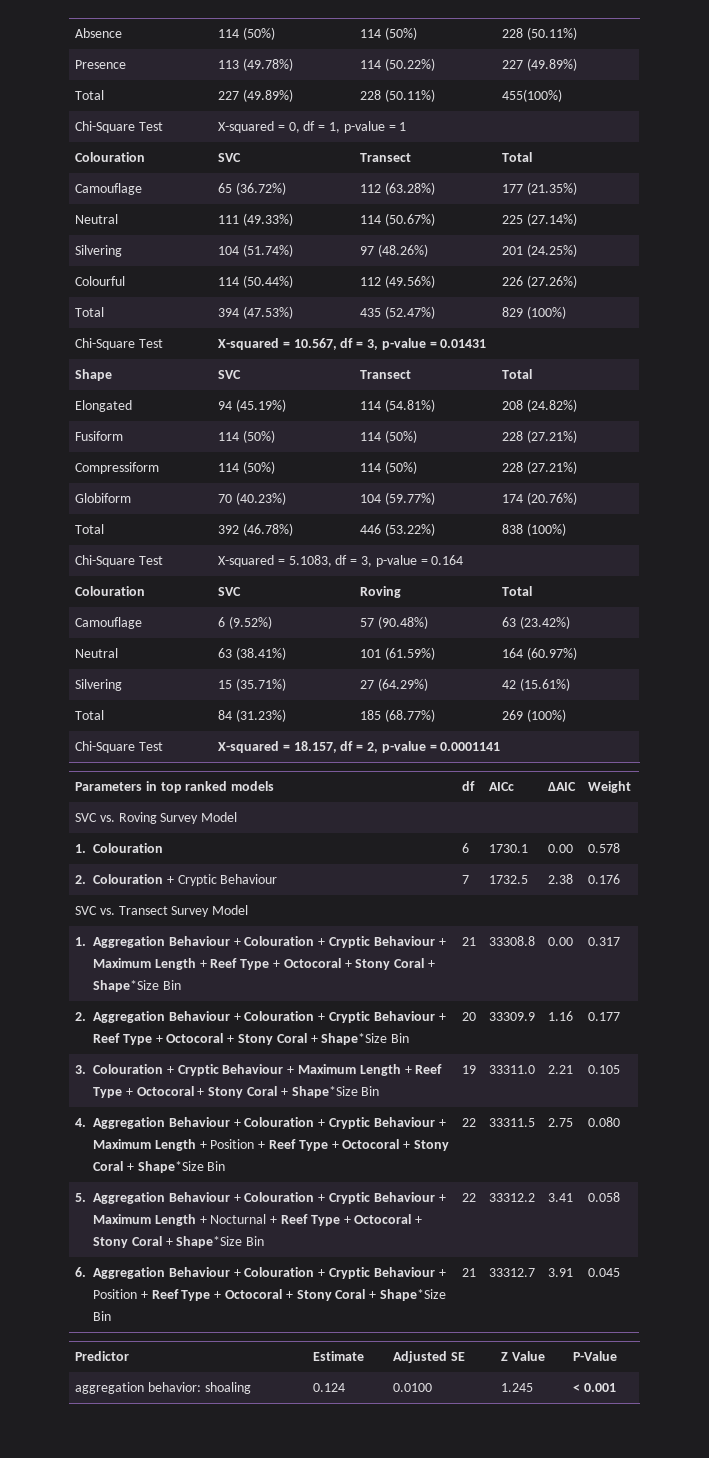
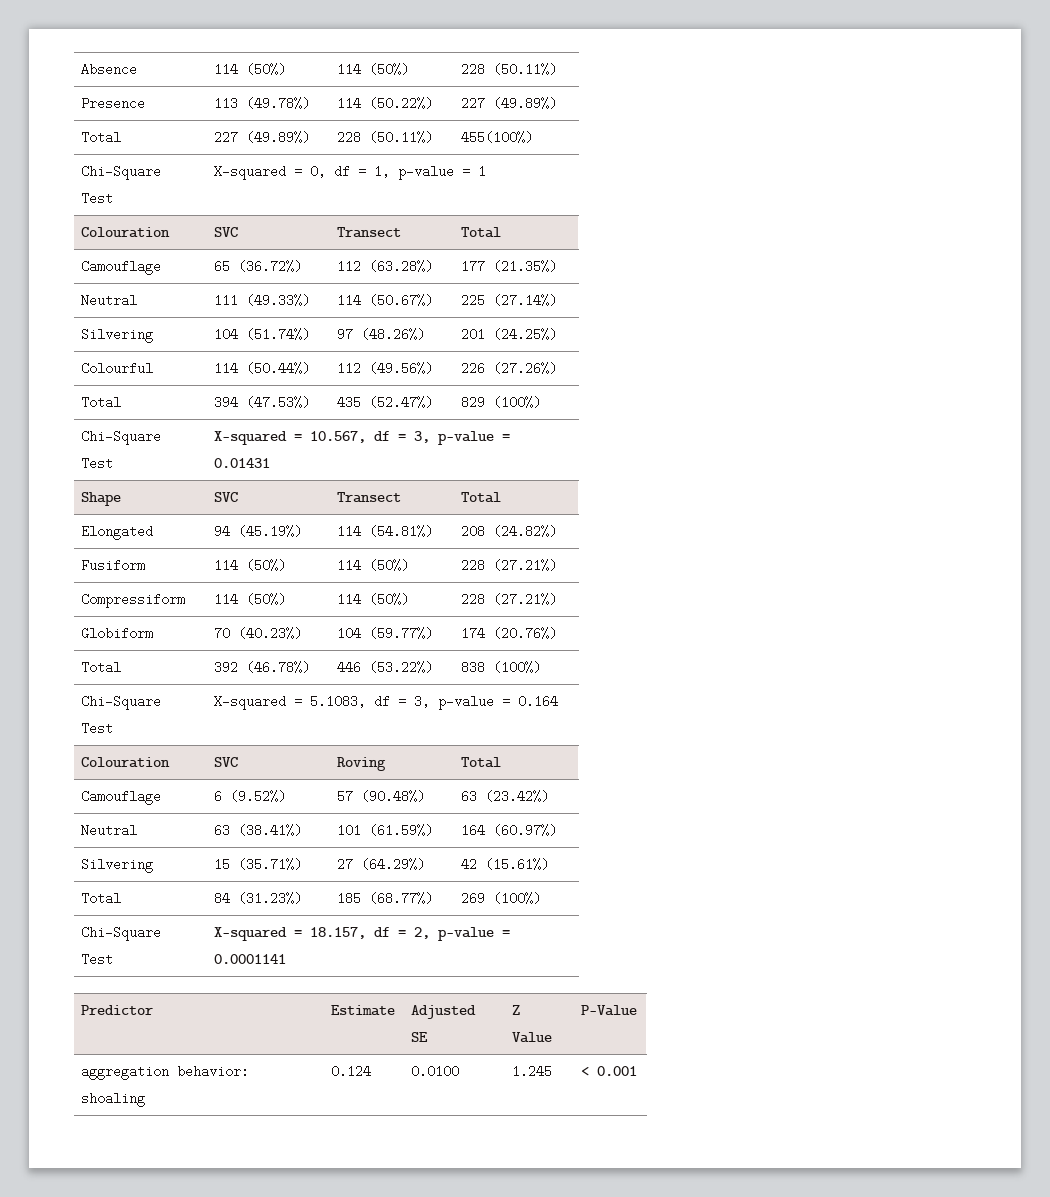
[75,781,275,793] [462,781,476,791] [489,782,515,791] [548,782,577,791] [588,781,632,793] [75,812,238,824] [75,843,164,853] [462,843,470,853] [489,844,529,853] [548,844,574,853] [588,843,621,853] [75,874,278,886] [462,875,470,884] [489,875,529,884] [548,874,574,884] [588,874,621,884] [75,905,249,917] [75,936,446,948] [93,958,435,970] [93,980,181,992] [462,937,477,946] [489,936,536,946] [548,937,574,946] [588,937,621,946] [75,1011,446,1023] [93,1033,410,1045] [462,1012,477,1021] [489,1012,536,1021] [548,1011,574,1021] [588,1012,621,1021] [75,1064,443,1076] [93,1086,380,1098] [462,1065,477,1074] [489,1065,536,1074] [548,1065,574,1074] [588,1065,621,1074] [75,1117,446,1129] [93,1139,449,1151] [93,1161,226,1173] [462,1118,477,1127] [489,1118,536,1127] [548,1118,574,1127] [588,1117,621,1127] [75,1192,446,1204] [93,1214,423,1226] [93,1236,265,1248] [462,1193,477,1202] [489,1193,536,1202] [548,1193,574,1202] [588,1192,621,1202] [75,1267,446,1279] [93,1289,446,1301] [93,1311,112,1321] [462,1268,477,1277] [489,1268,536,1277] [548,1268,574,1277] [588,1268,621,1277] // Parameters in top ranked models | df | AICc | ΔAIC | Weight // SVC vs. Roving Survey Model // 1. Colouration | 6 | 1730.1 | 0.00 | 0.578 // 2. Colouration + Cryptic Behaviour | 7 | 1732.5 | 2.38 | 0.176 // SVC vs. Transect Survey Model // 1. Aggregation Behaviour + Colouration + Cryptic Behaviour + Maximum Length + Reef Type + Octocoral + Stony Coral + Shape*Size Bin | 21 | 33308.8 | 0.00 | 0.317 // 2. Aggregation Behaviour + Colouration + Cryptic Behaviour + Reef Type + Octocoral + Stony Coral + Shape*Size Bin | 20 | 33309.9 | 1.16 | 0.177 // 3. Colouration + Cryptic Behaviour + Maximum Length + Reef Type + Octocoral + Stony Coral + Shape*Size Bin | 19 | 33311.0 | 2.21 | 0.105 // 4. Aggregation Behaviour + Colouration + Cryptic Behaviour + Maximum Length + Position + Reef Type + Octocoral + Stony Coral + Shape*Size Bin | 22 | 33311.5 | 2.75 | 0.080 // 5. Aggregation Behaviour + Colouration + Cryptic Behaviour + Maximum Length + Nocturnal + Reef Type + Octocoral + Stony Coral + Shape*Size Bin | 22 | 33312.2 | 3.41 | 0.058 // 6. Aggregation Behaviour + Colouration + Cryptic Behaviour + Position + Reef Type + Octocoral + Stony Coral + Shape*Size Bin | 21 | 33312.7 | 3.91 | 0.045 -> (287, 959) none

